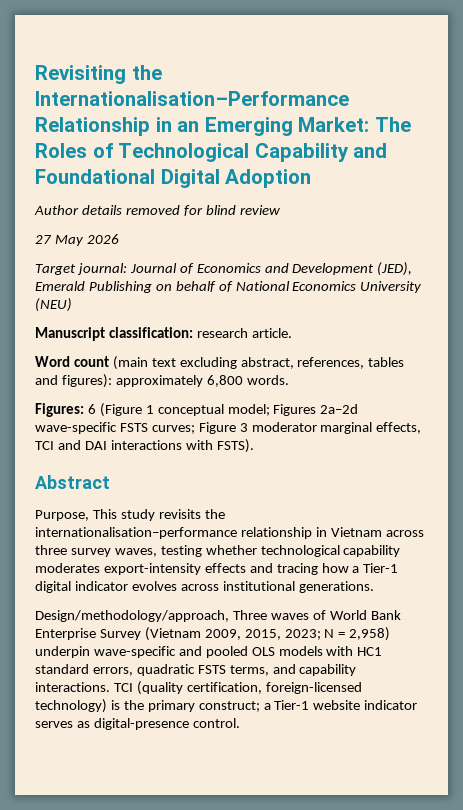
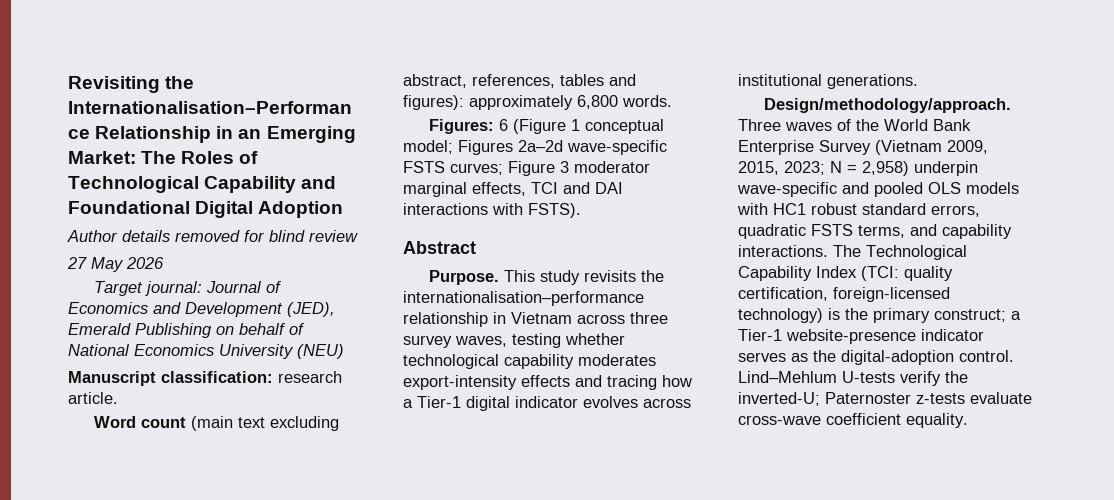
[35,510,89,521] Purpose, -> [429,270,500,285] Purpose.
[35,610,229,622] Design/methodology/approach, -> [764,98,1012,113] Design/methodology/approach.
(326, 615) none -> [856,119,879,131] the
(383, 651) none -> [811,203,857,215] robust
[113,681,183,695] TCI (quality -> [833,245,967,260] [738,266,953,281] The Technological Capability Index (TCI: quality
[313,700,361,710] website -> [786,329,916,344] website-presence
[93,718,240,730] digital-presence control. -> [813,350,1014,365] [738,371,968,386] [738,392,1032,406] [738,413,968,428] the digital-adoption control. Lind–Mehlum U-tests verify the inverted-U; Paternoster z-tests evaluate cross-wave coefficient equality.

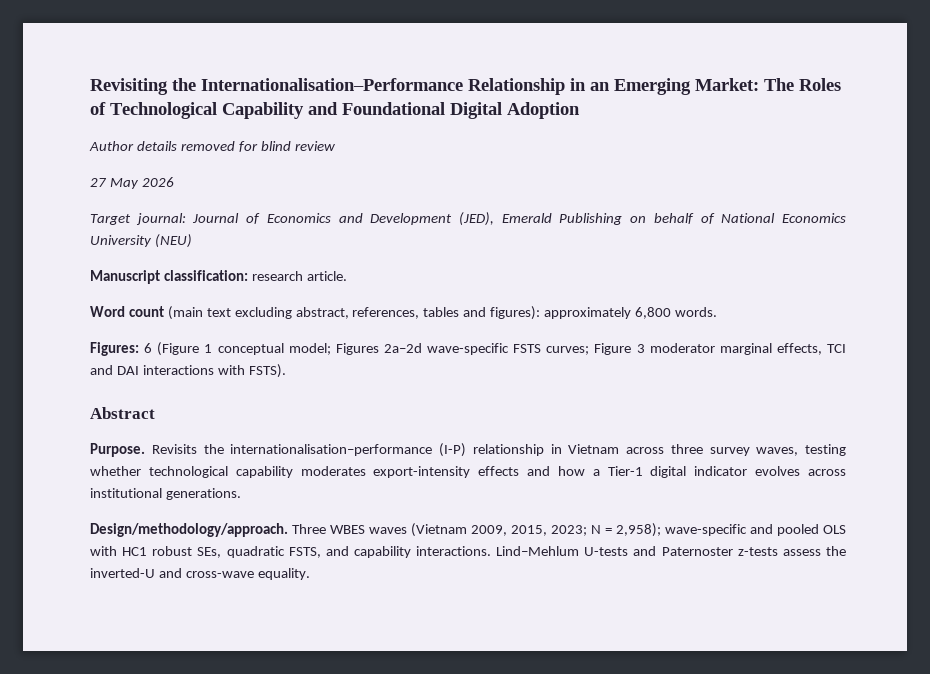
[504,270,637,285] This study revisits -> [151,444,197,454] Revisits
(644, 298) none -> [439,443,466,457] (I-P)
[607,375,657,390] tracing -> (551, 471) none
[785,119,971,131] [738,140,871,155] waves of the World Bank Enterprise Survey -> [330,525,407,534] WBES waves
[862,161,978,176] 2,958) underpin -> [616,523,661,537] 2,958);
[966,182,1019,194] models -> (846, 529) none
[862,203,980,217] [738,224,1012,239] [738,245,967,260] [738,266,953,281] [738,287,950,302] [738,308,1021,323] [738,329,984,344] [738,350,1014,365] [738,371,968,386] [738,392,1032,406] [738,413,901,425] standard errors, quadratic FSTS terms, and capability interactions. The Technological Capability Index (TCI: quality certification, foreign-licensed technology) is the primary construct; a Tier-1 website-presence indicator serves as the digital-adoption control. Lind–Mehlum U-tests verify the inverted-U; Paternoster z-tests evaluate cross-wave coefficient -> [197,546,846,558] [90,568,254,578] SEs, quadratic FSTS, and capability interactions. Lind–Mehlum U-tests and Paternoster z-tests assess the inverted-U and cross-wave

